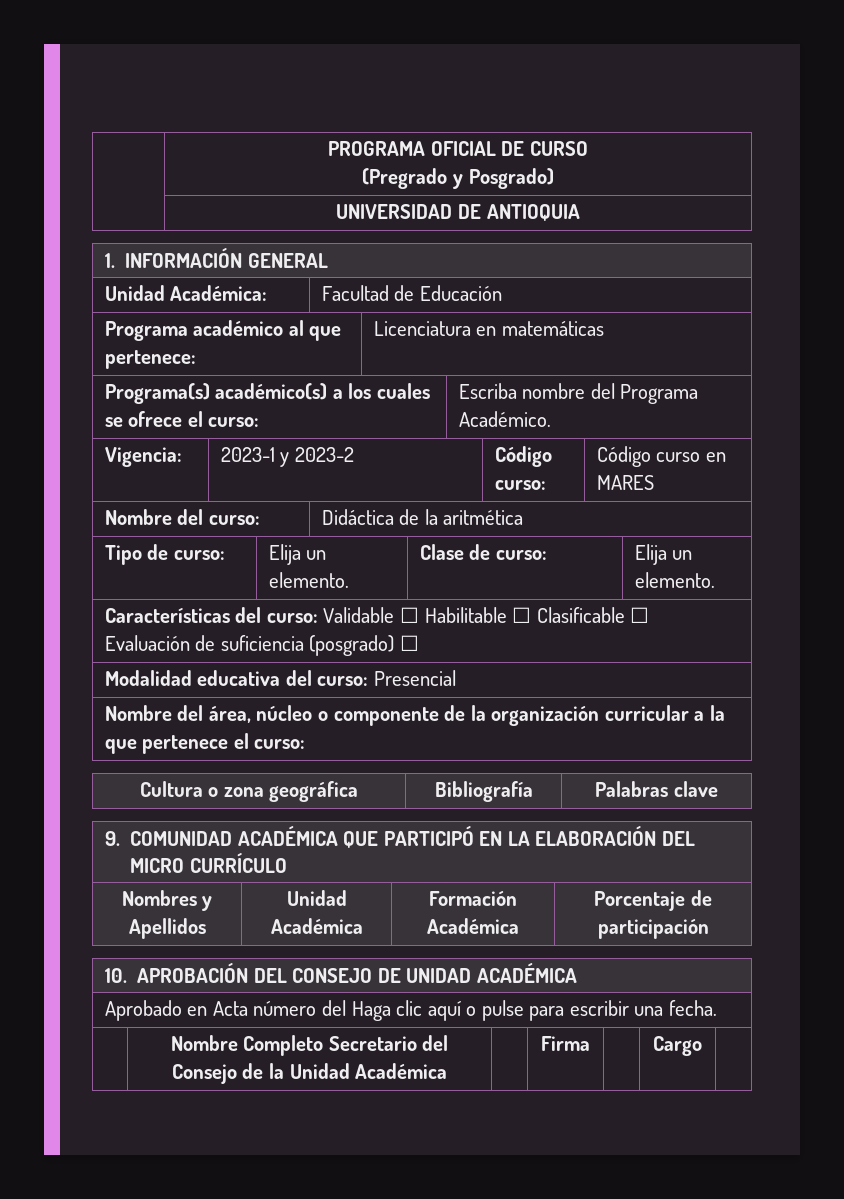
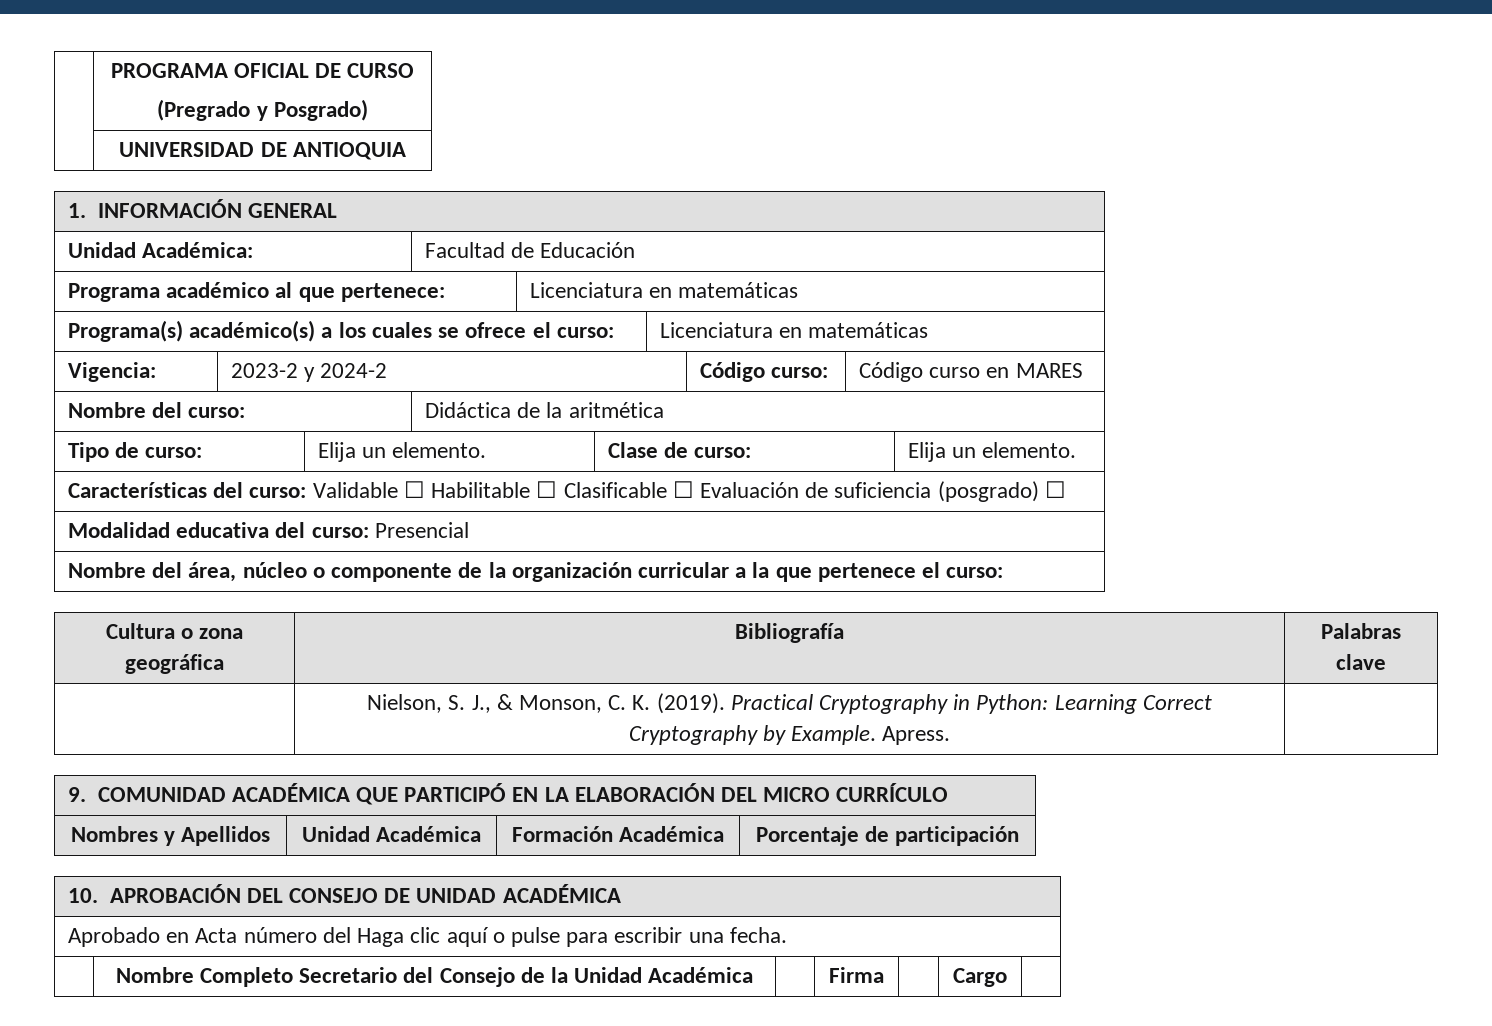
[458,383,699,404] [458,411,551,427] [104,447,182,467] [220,447,354,467] Escriba nombre del Programa Académico. // Vigencia: | 2023-1 y 2023-2 -> [660,322,929,338] [68,362,157,382] [231,363,388,382] Licenciatura en matemáticas // Vigencia: | 2023-2 y 2024-2
(718, 789) none -> [367,693,1212,714] [628,725,951,745] // | Nielson, S. J., & Monson, C. K. (2019). Practical Cryptography in Python: Learning Correct Cryptography by Example. Apress. |

